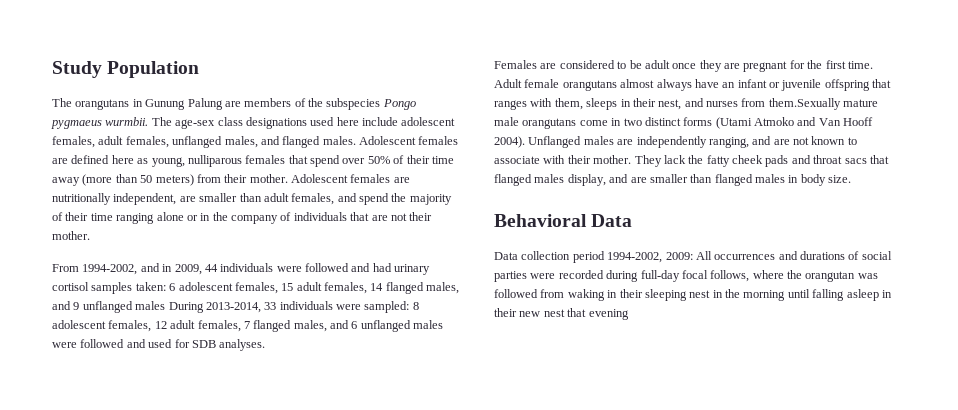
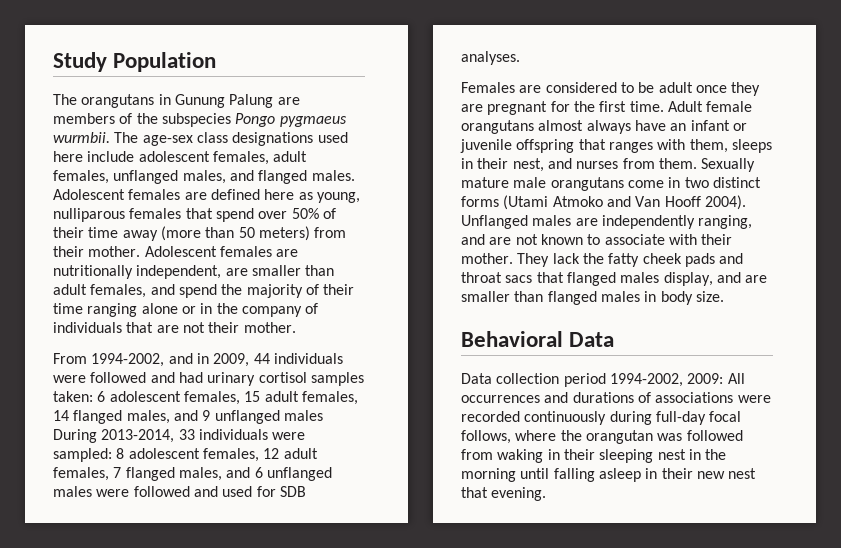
[768,98,841,110] them.Sexually -> [658,158,756,172] them. Sexually
[861,251,892,260] [494,271,527,282] social parties -> [655,392,734,403] associations
(604, 274) none -> [524,411,607,425] continuously
[588,309,629,320] evening -> [491,487,547,501] evening.

